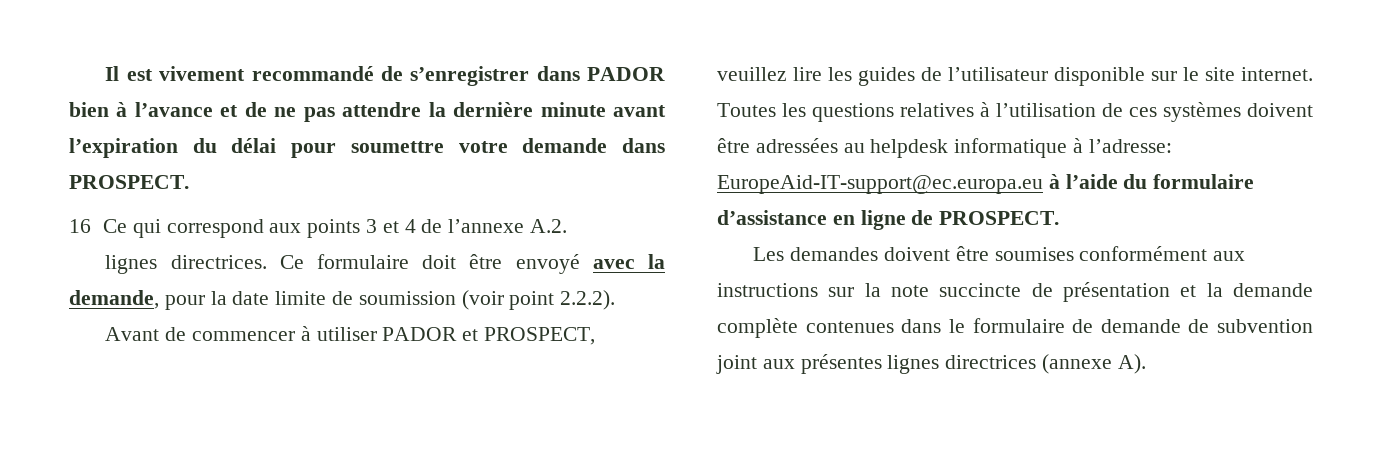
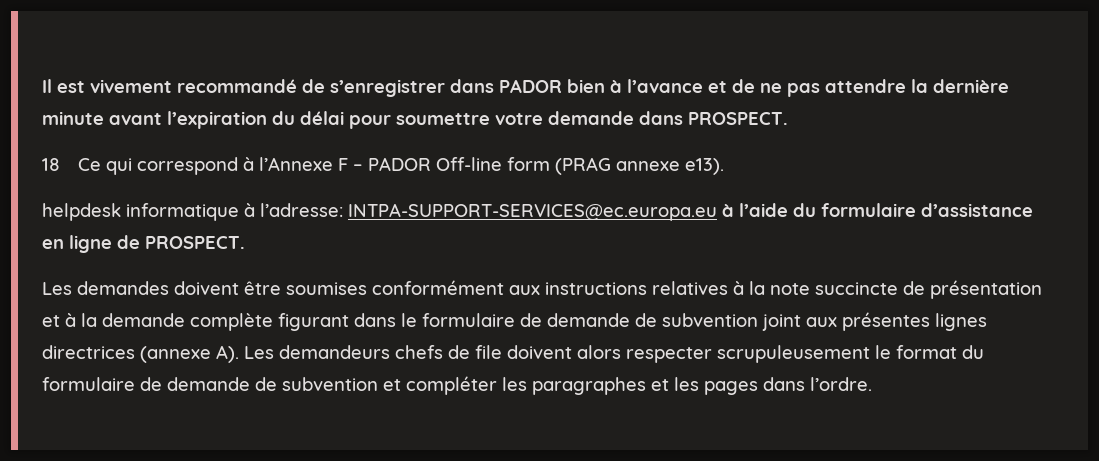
[69,219,91,233] 16 -> [42,158,60,171] 18
[269,219,568,238] [105,254,665,274] [69,290,616,310] [105,326,596,345] [717,67,1313,86] [717,102,1313,122] [717,138,865,153] aux points 3 et 4 de l’annexe A.2. // lignes directrices. Ce formulaire doit être envoyé avec la demande, pour la date limite de soumission (voir point 2.2.2). // Avant de commencer à utiliser PADOR et PROSPECT, veuillez lire les guides de l’utilisateur disponible sur le site internet. Toutes les questions relatives à l’utilisation de ces systèmes doivent être adressées au -> [243,157,725,175] à l’Annexe F – PADOR Off-line form (PRAG annexe e13). //
[717,175,1043,194] EuropeAid-IT-support@ec.europa.eu -> [348,203,717,221] INTPA-SUPPORT-SERVICES@ec.europa.eu
[828,287,855,297] sur -> [652,281,744,295] relatives à
(1197, 291) none -> [65,313,76,327] à
[805,321,894,333] contenues -> [278,313,349,331] figurant
(1146, 364) none -> [244,345,984,363] [42,376,872,395] Les demandeurs chefs de file doivent alors respecter scrupuleusement le format du formulaire de demande de subvention et compléter les paragraphes et les pages dans l’ordre.

